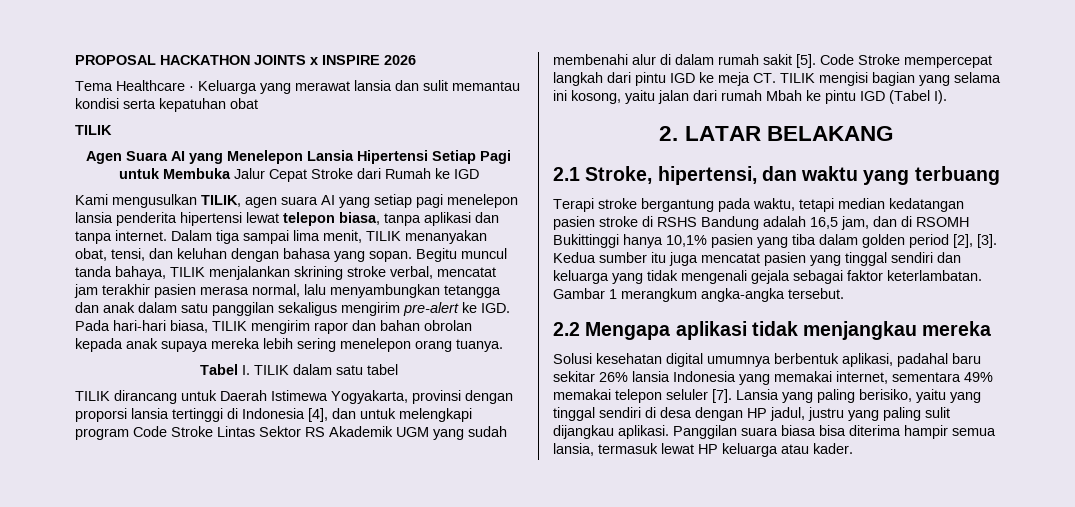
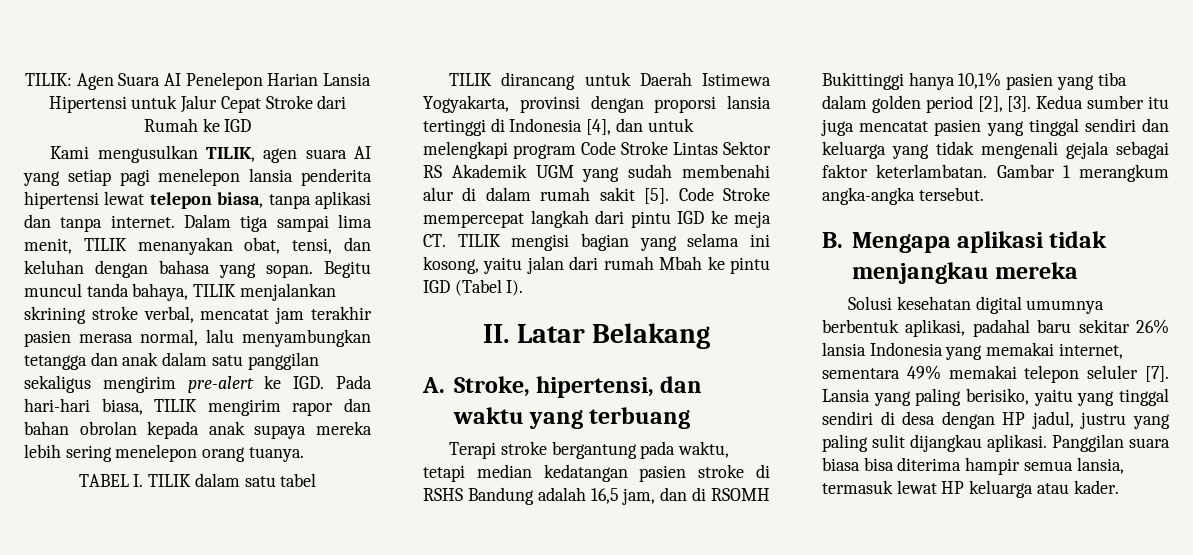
[75,55,416,65] [75,80,520,94] [75,98,258,112] [75,125,112,135] [86,150,511,164] [118,168,231,179] PROPOSAL HACKATHON JOINTS x INSPIRE 2026 // Tema Healthcare · Keluarga yang merawat lansia dan sulit memantau kondisi serta kepatuhan obat // TILIK // Agen Suara AI yang Menelepon Lansia Hipertensi Setiap Pagi untuk Membuka -> [24,72,372,90] [48,95,178,113] TILIK: Agen Suara AI Penelepon Harian Lansia Hipertensi untuk
[199,364,238,375] Tabel -> [78,474,129,487] TABEL
[659,126,894,141] [553,167,580,181] 2. LATAR BELAKANG // 2.1 -> [483,323,710,349] [422,377,445,393] II. Latar Belakang // A.
[553,322,580,336] 2.2 -> [822,232,843,248] B.

